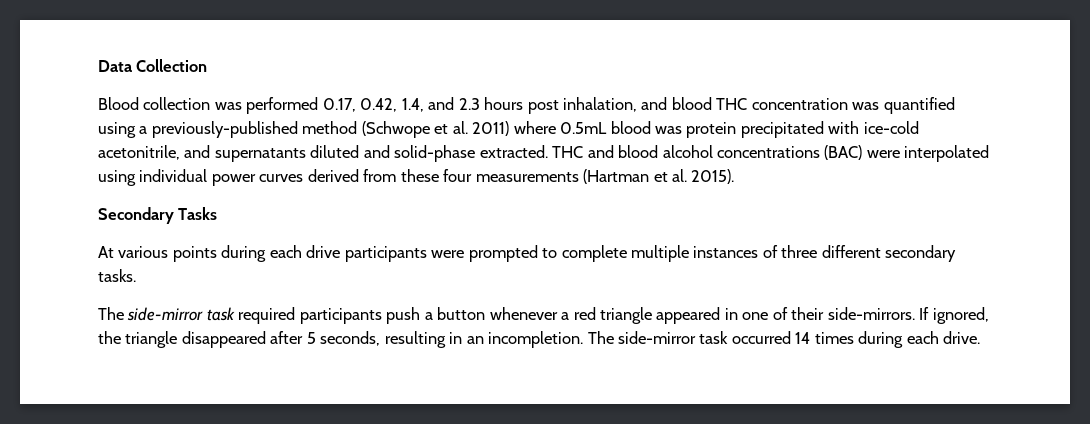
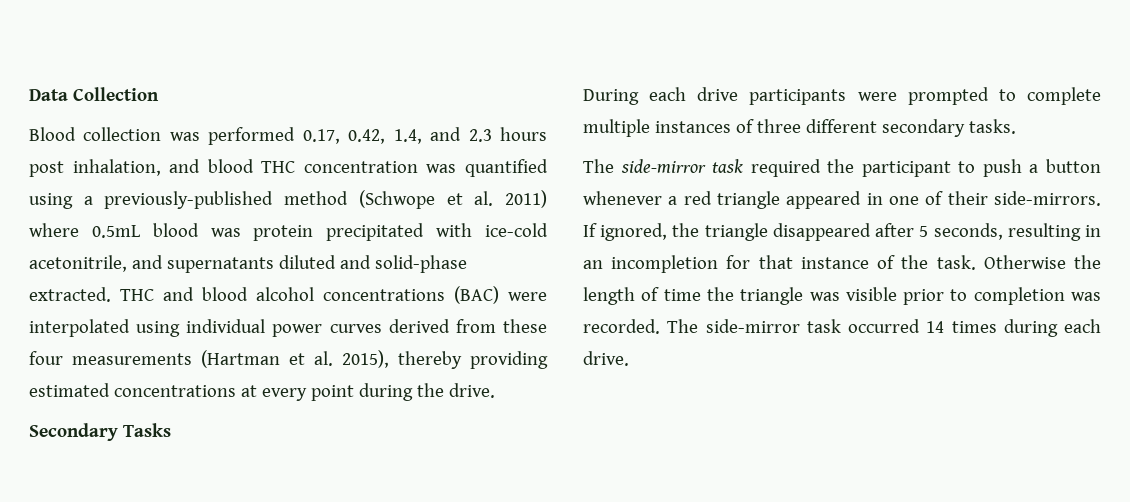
[691,169,735,184] [98,207,218,224] [98,245,267,262] 2015). // Secondary Tasks // At various points during -> [342,350,548,369] [29,383,495,401] [29,423,171,441] [583,89,639,105] 2015), thereby providing estimated concentrations at every point during the drive. // Secondary Tasks // During
[299,308,382,324] participants -> [827,159,976,177] the participant to
[488,331,584,348] incompletion. -> [611,255,1101,273] [583,287,1101,305] [583,319,660,334] incompletion for that instance of the task. Otherwise the length of time the triangle was visible prior to completion was recorded.

